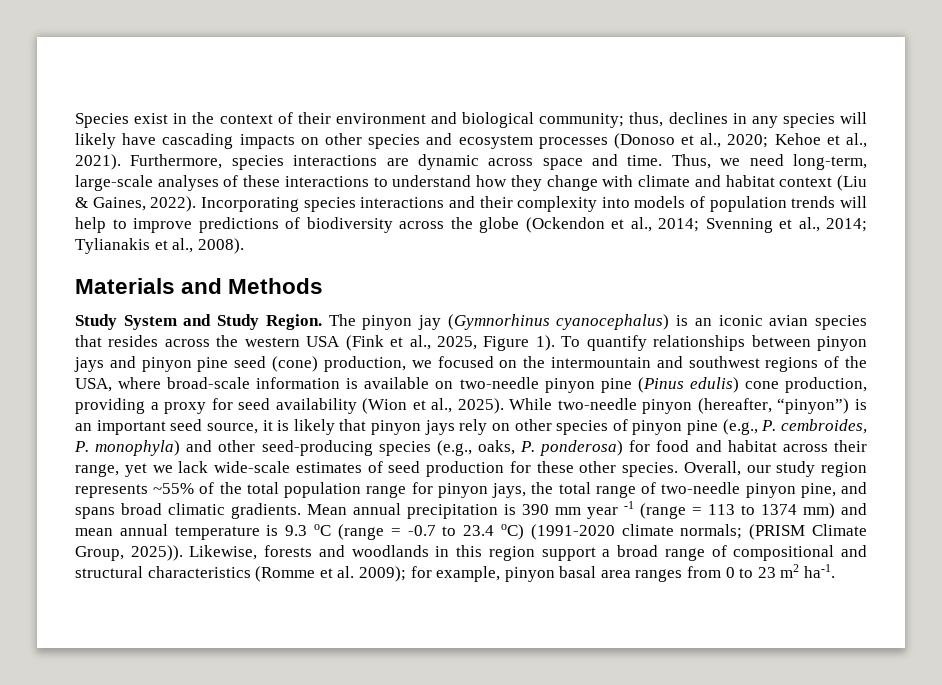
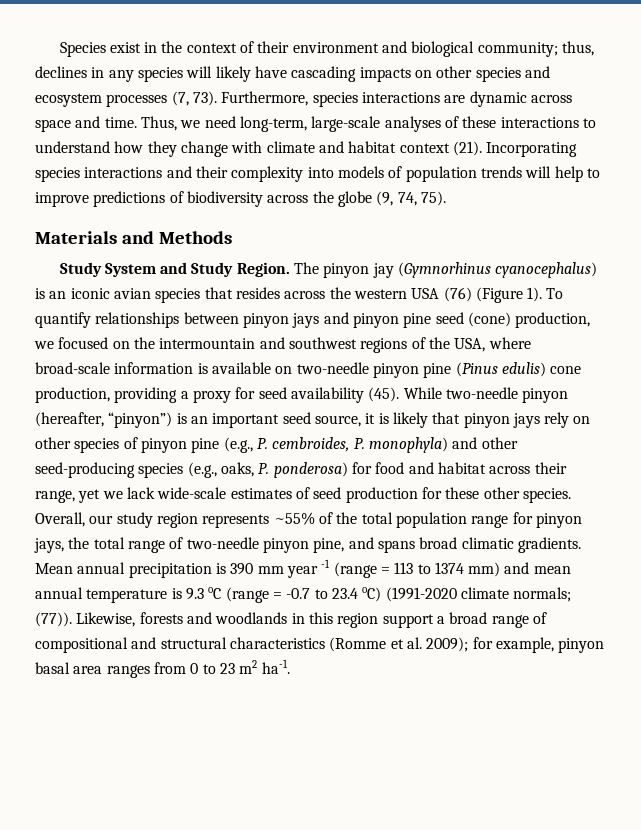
[613,133,867,149] [75,154,121,170] (Donoso et al., 2020; Kehoe et al., 2021). -> [171,91,217,106] (7, 73).
[837,175,868,191] [75,196,197,212] (Liu & Gaines, 2022). -> [452,141,482,156] (21).
[525,217,867,233] [75,238,244,254] (Ockendon et al., 2014; Svenning et al., 2014; Tylianakis et al., 2008). -> [376,191,446,206] (9, 74, 75).
[345,335,530,351] (Fink et al., 2025, Figure -> [443,287,523,303] (76) (Figure
[362,398,504,414] (Wion et al., 2025). -> [368,387,400,402] (45).
[749,524,867,540] [75,545,183,561] (PRISM Climate Group, 2025)). -> [35,612,72,627] (77)).

